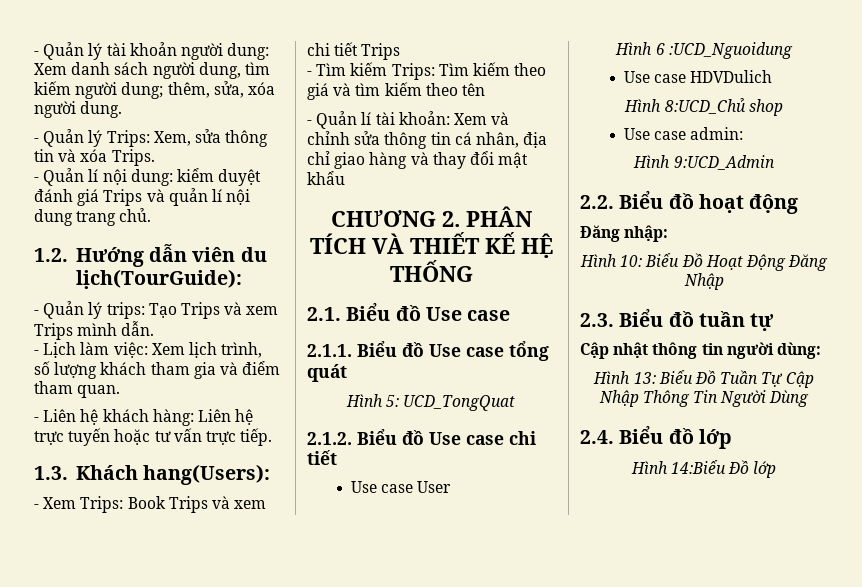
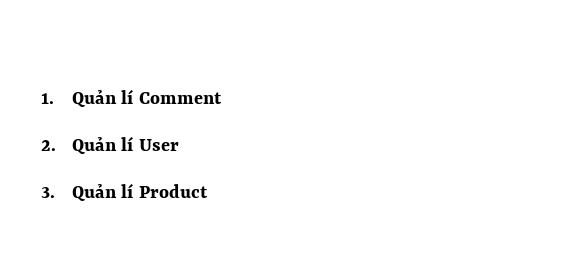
[34,42,270,60] [34,62,270,79] [34,81,275,99] [34,101,123,118] [34,129,269,147] [34,149,155,166] [34,168,262,186] [34,188,251,206] [34,208,152,226] [34,244,267,267] [75,269,242,289] [34,301,279,319] [34,321,155,340] [34,342,263,358] [34,361,281,379] [34,381,121,398] [34,409,254,426] [34,428,273,446] [34,464,271,485] [34,496,267,513] [307,42,401,60] [307,62,547,80] [307,82,485,100] [307,111,510,129] [307,131,548,149] [307,151,529,169] [307,171,345,185] [330,206,532,227] [309,232,553,258] [389,260,473,282] [307,302,511,321] [307,341,549,361] [307,364,347,382] [345,394,516,411] [307,429,536,445] [307,450,337,465] [350,481,452,493] [615,42,793,59] [623,70,773,83] [624,98,783,116] [623,127,744,140] [633,155,775,170] [580,190,799,214] [580,225,669,242] [579,253,829,271] [683,273,724,290] [580,308,775,331] [580,342,821,359] [593,370,814,388] [598,390,810,407] [580,425,732,449] [630,460,777,478] - Quản lý tài khoản người dung: Xem danh sách người dung, tìm kiếm người dung; thêm, sửa, xóa người dung. // - Quản lý Trips: Xem, sửa thông tin và xóa Trips. // - Quản lí nội dung: kiểm duyệt đánh giá Trips và quản lí nội dung trang chủ. // 1.2. Hướng dẫn viên du lịch(TourGuide): // - Quản lý trips: Tạo Trips và xem Trips mình dẫn. // - Lịch làm việc: Xem lịch trình, số lượng khách tham gia và điểm tham quan. // - Liên hệ khách hàng: Liên hệ trực tuyến hoặc tư vấn trực tiếp. // 1.3. Khách hang(Users): // - Xem Trips: Book Trips và xem chi tiết Trips // - Tìm kiếm Trips: Tìm kiếm theo giá và tìm kiếm theo tên // - Quản lí tài khoản: Xem và chỉnh sửa thông tin cá nhân, địa chỉ giao hàng và thay đổi mật khẩu // CHƯƠNG 2. PHÂN TÍCH VÀ THIẾT KẾ HỆ THỐNG // 2.1. Biểu đồ Use case // 2.1.1. Biểu đồ Use case tổng quát // Hình 5: UCD_TongQuat // 2.1.2. Biểu đồ Use case chi tiết // Use case User // Hình 6 :UCD_Nguoidung // Use case HDVDulich // Hình 8:UCD_Chủ shop // Use case admin: // Hình 9:UCD_Admin // 2.2. Biểu đồ hoạt động // Đăng nhập: // Hình 10: Biểu Đồ Hoạt Động Đăng Nhập // 2.3. Biểu đồ tuần tự // Cập nhật thông tin người dùng: // Hình 13: Biểu Đồ Tuần Tự Cập Nhập Thông Tin Người Dùng // 2.4. Biểu đồ lớp // Hình 14:Biểu Đồ lớp -> [41,89,222,107] [41,136,179,154] [41,183,208,201] 1. Quản lí Comment // 2. Quản lí User // 3. Quản lí Product

